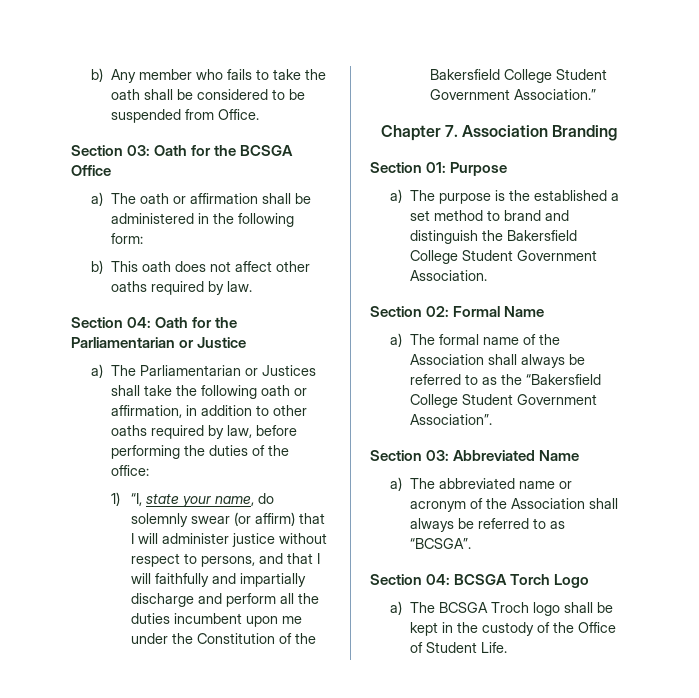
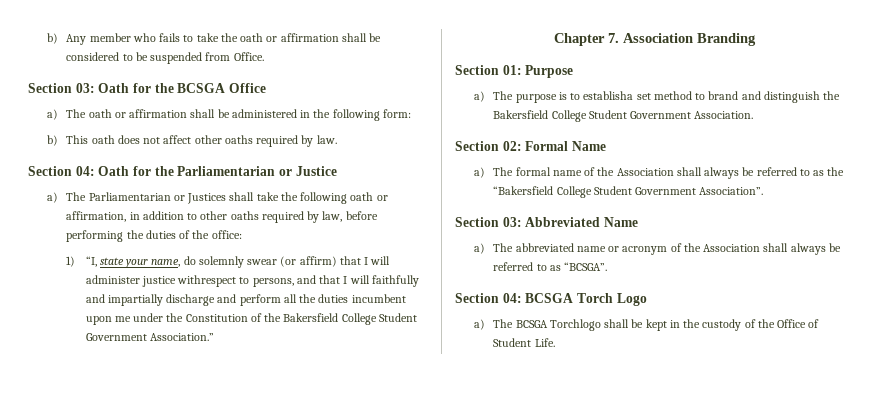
(140, 94) none -> [266,33,339,42] or affirmation
[278,533,327,544] [130,553,180,567] without respect -> [177,275,237,287] withrespect
[508,190,619,201] the established a -> [570,91,634,100] to establisha
[490,602,560,616] Troch logo -> [549,319,601,331] Torchlogo

